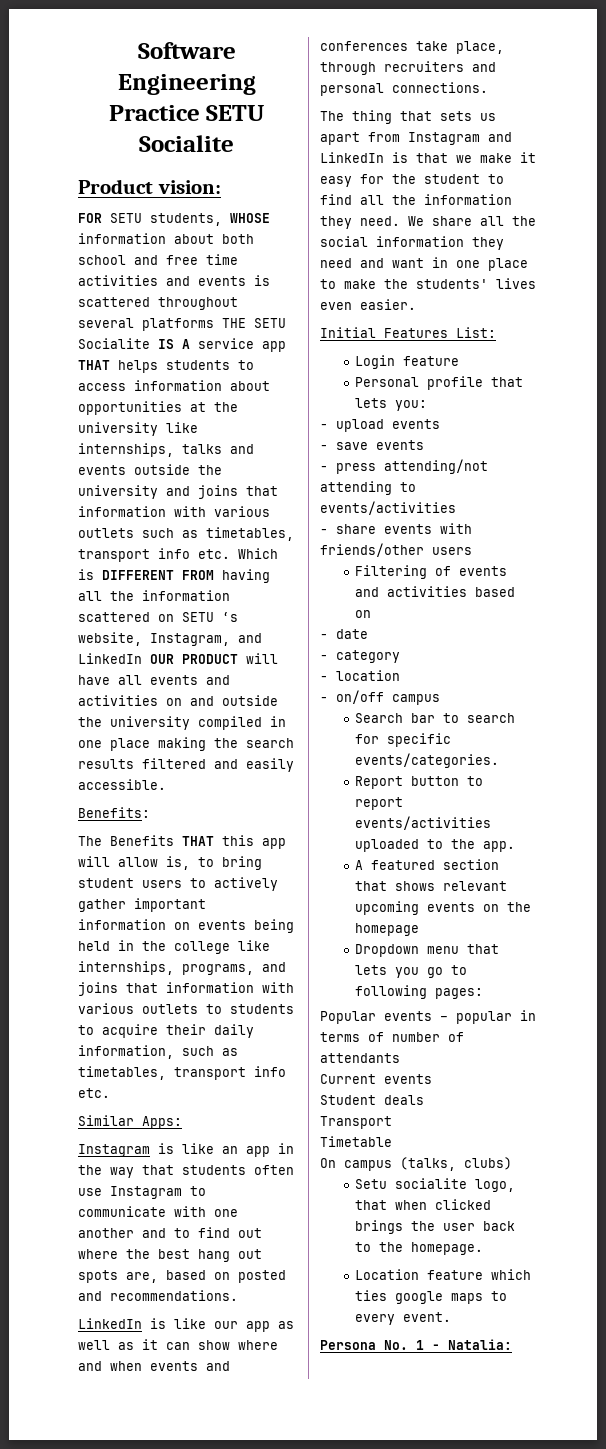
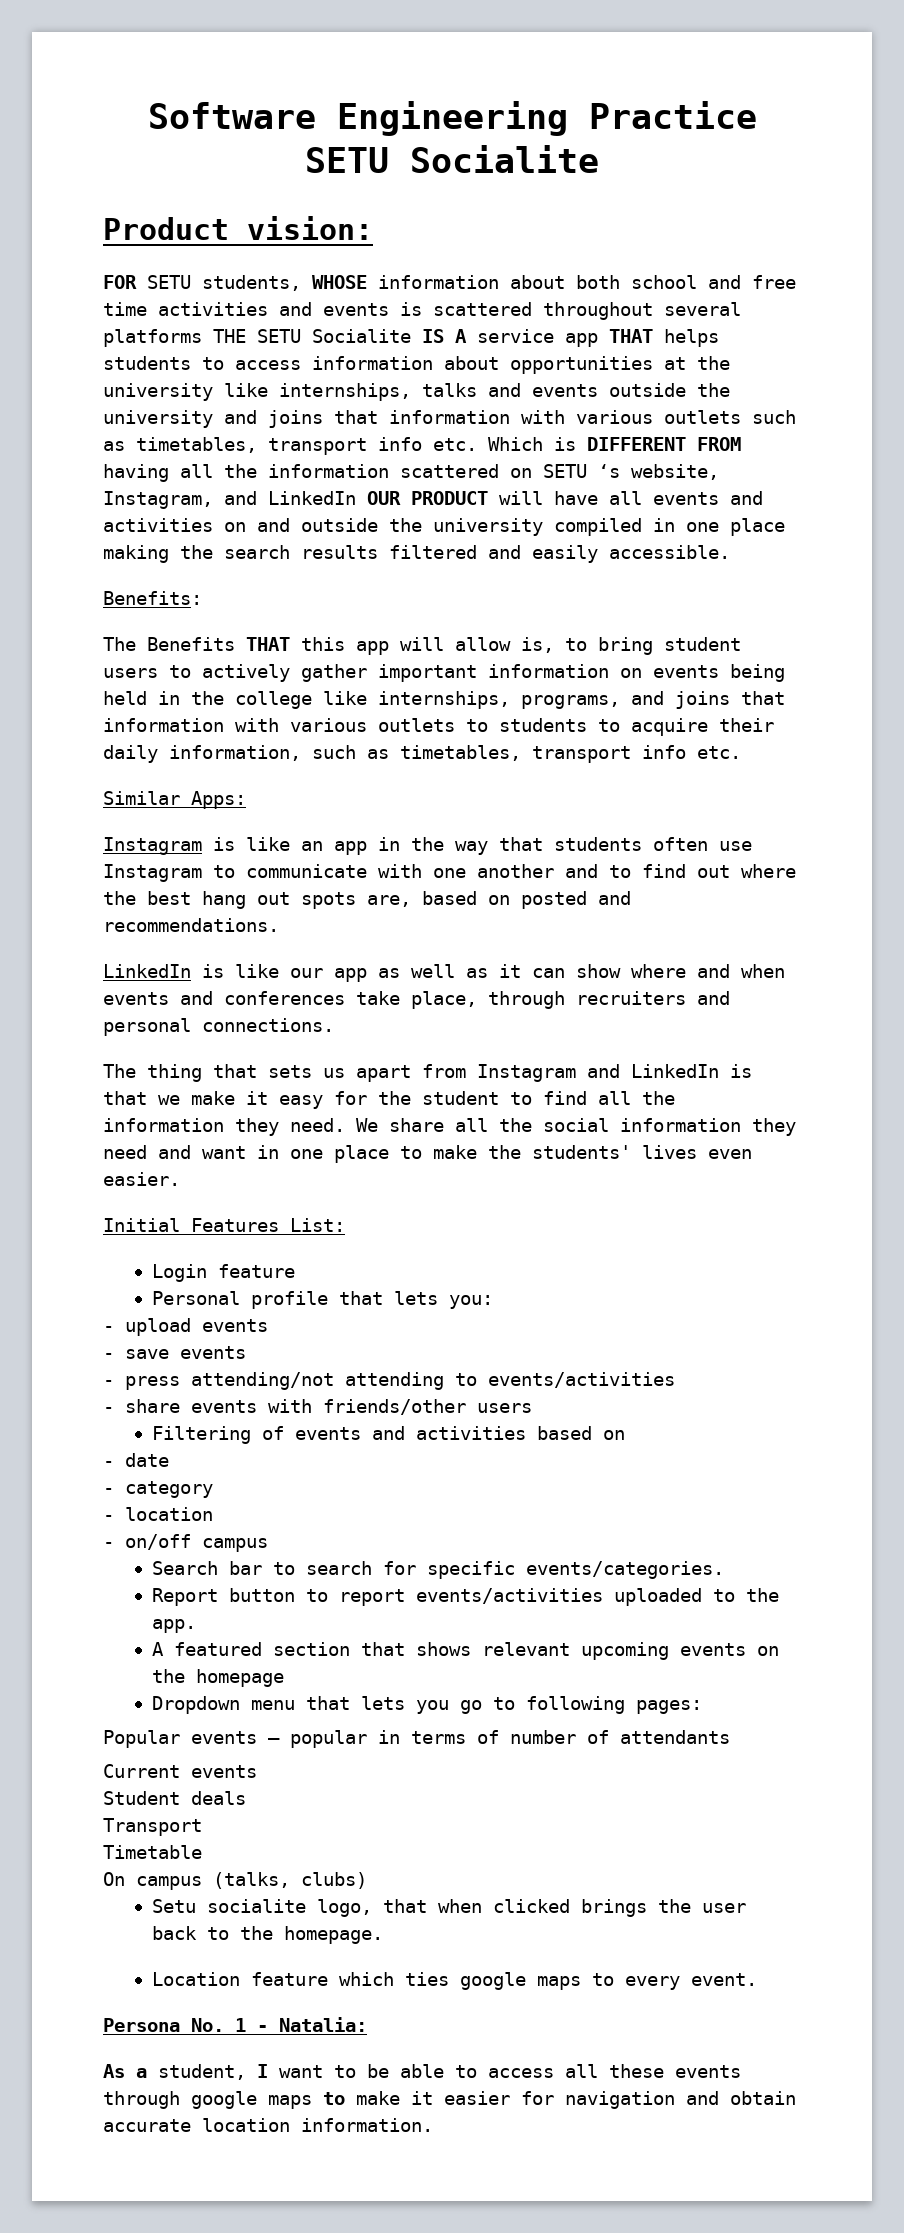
(512, 1344) none -> [103,2064,741,2080] [103,2091,796,2109] [103,2118,433,2132] // As a student, I want to be able to access all these events through google maps to make it easier for navigation and obtain accurate location information.

